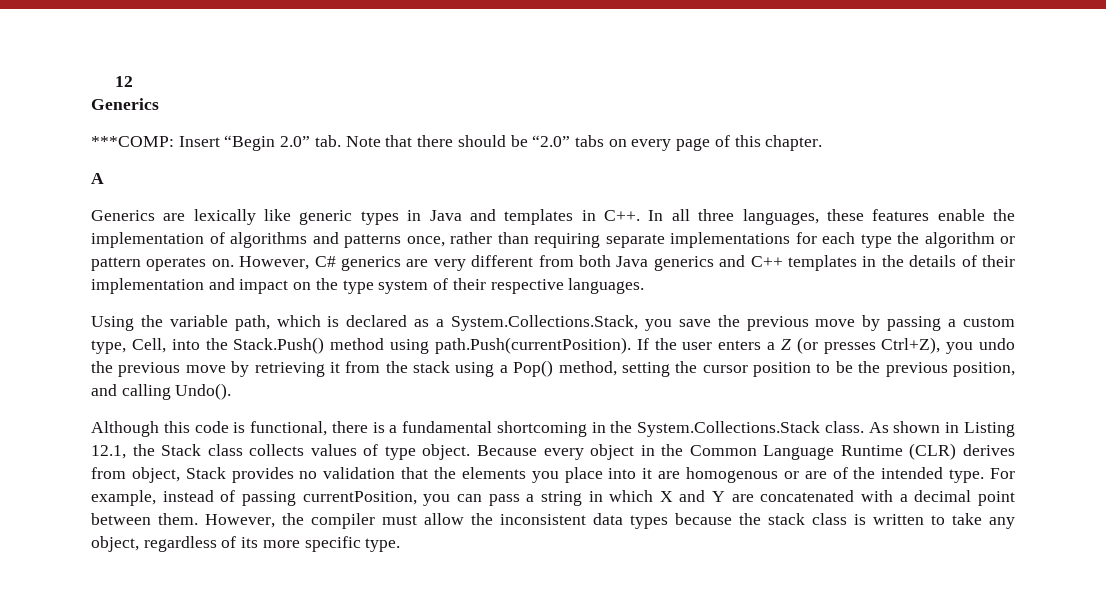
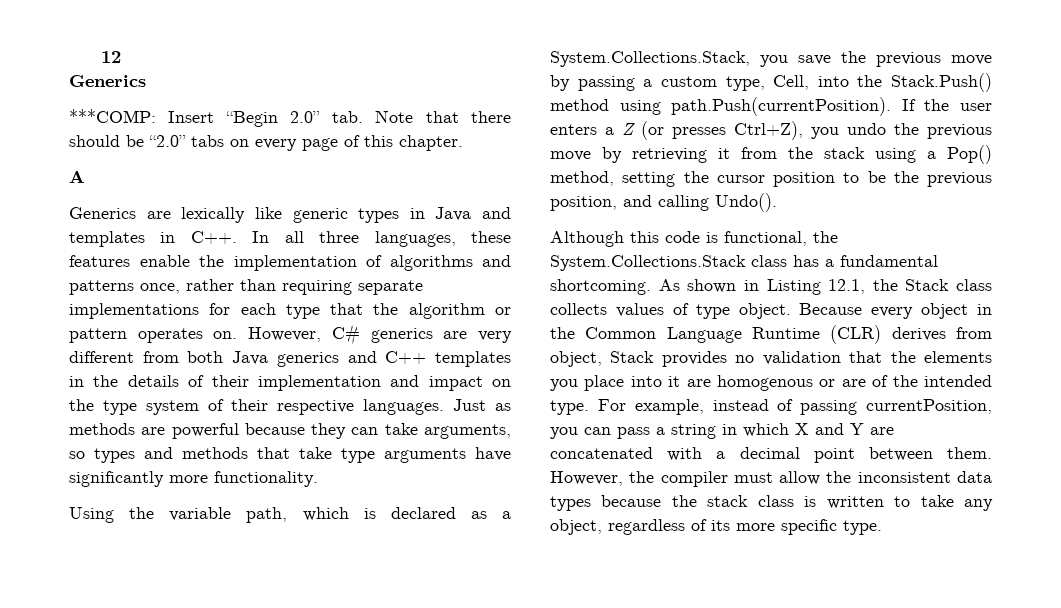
(892, 241) none -> [330,303,364,315] that
(645, 286) none -> [453,399,511,411] [69,423,511,439] [69,447,511,463] [69,471,318,487] Just as methods are powerful because they can take arguments, so types and methods that take type arguments have significantly more functionality.
[331,421,864,437] there is a fundamental shortcoming in the System.Collections.Stack class. -> [813,231,838,243] [550,255,938,271] [550,279,651,295] the System.Collections.Stack class has a fundamental shortcoming.

